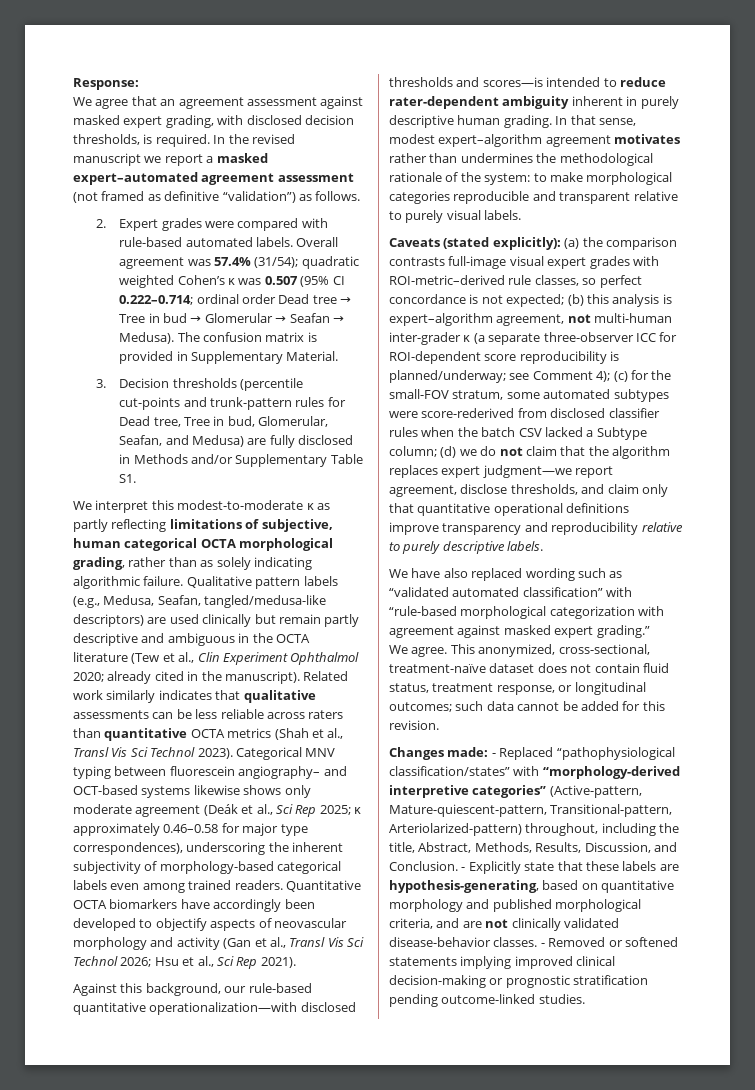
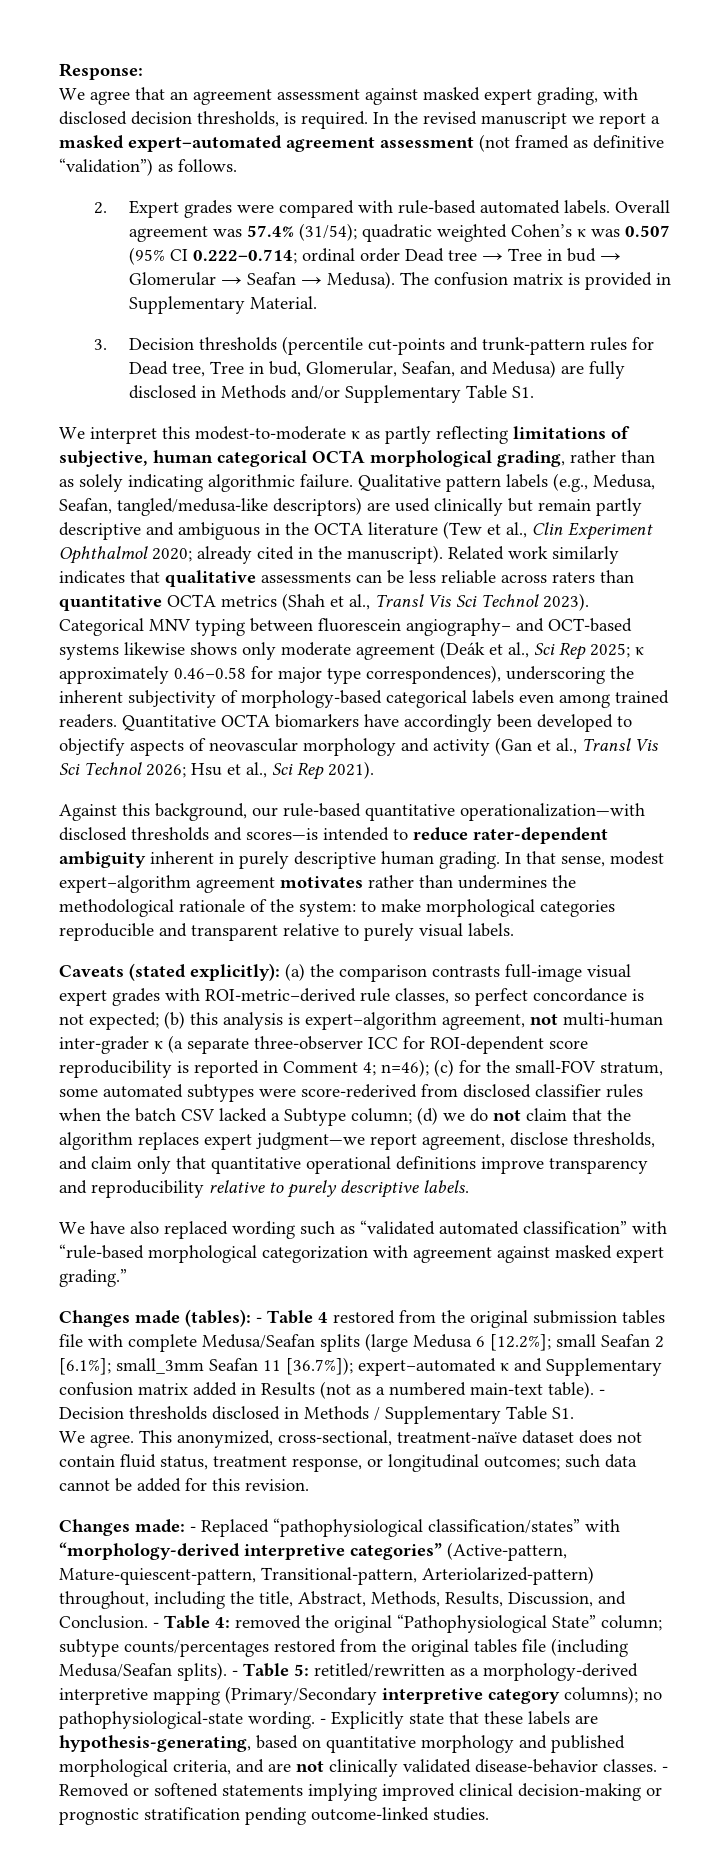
[389,370,611,383] planned/underway; see Comment 4); -> [194,1059,429,1078] reported in Comment 4; n=46);
(650, 631) none -> [59,1309,665,1328] [59,1333,664,1352] [59,1357,662,1376] [59,1381,605,1399] [59,1406,574,1424] // Changes made (tables): - Table 4 restored from the original submission tables file with complete Medusa/Seafan splits (large Medusa 6 [12.2%]; small Seafan 2 [6.1%]; small_3mm Seafan 11 [36.7%]); expert–automated κ and Supplementary confusion matrix added in Results (not as a numbered main-text table). - Decision thresholds disclosed in Methods / Supplementary Table S1.
(466, 869) none -> [164,1614,662,1633] [59,1638,628,1657] [59,1662,638,1681] [59,1686,662,1705] [59,1711,326,1729] Table 4: removed the original “Pathophysiological State” column; subtype counts/percentages restored from the original tables file (including Medusa/Seafan splits). - Table 5: retitled/rewritten as a morphology-derived interpretive mapping (Primary/Secondary interpretive category columns); no pathophysiological-state wording. -

